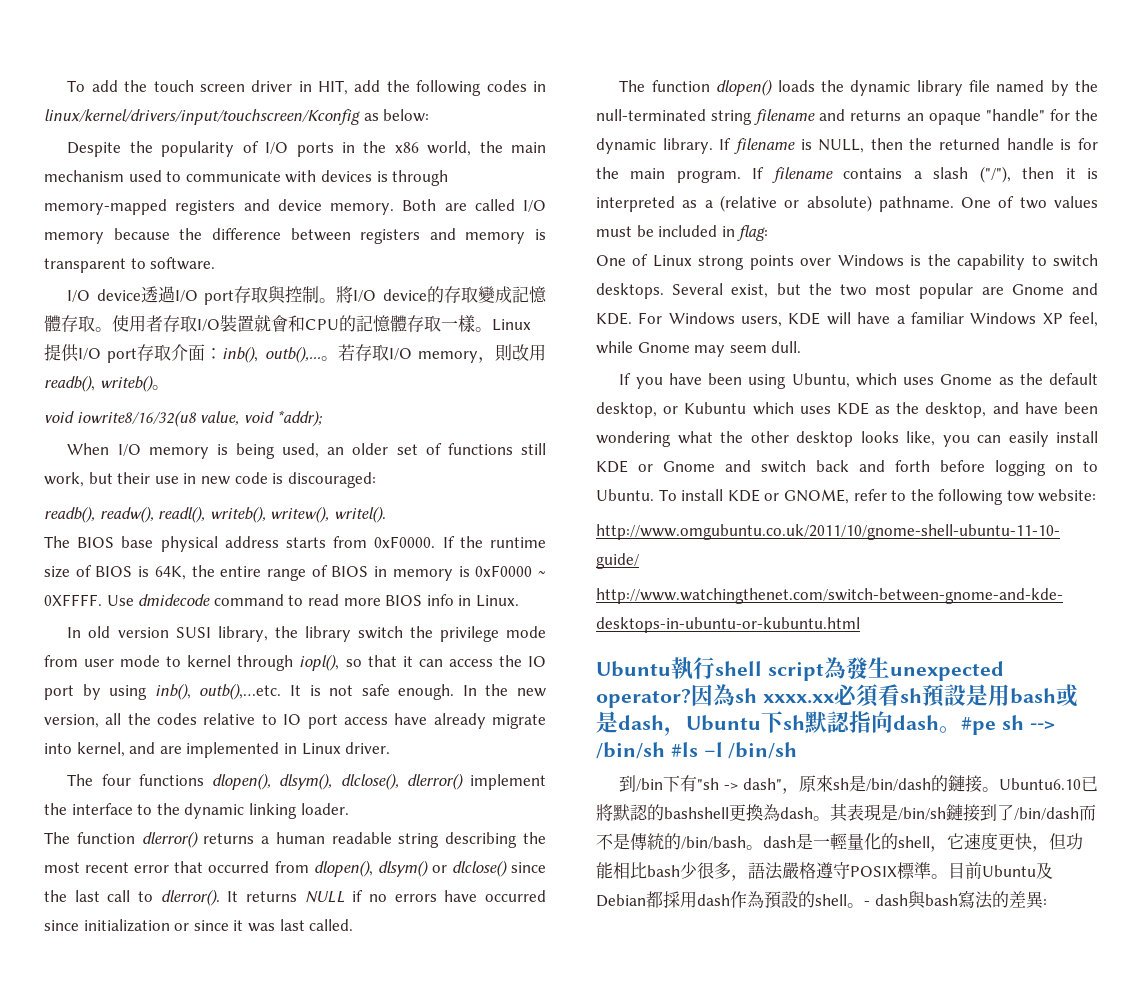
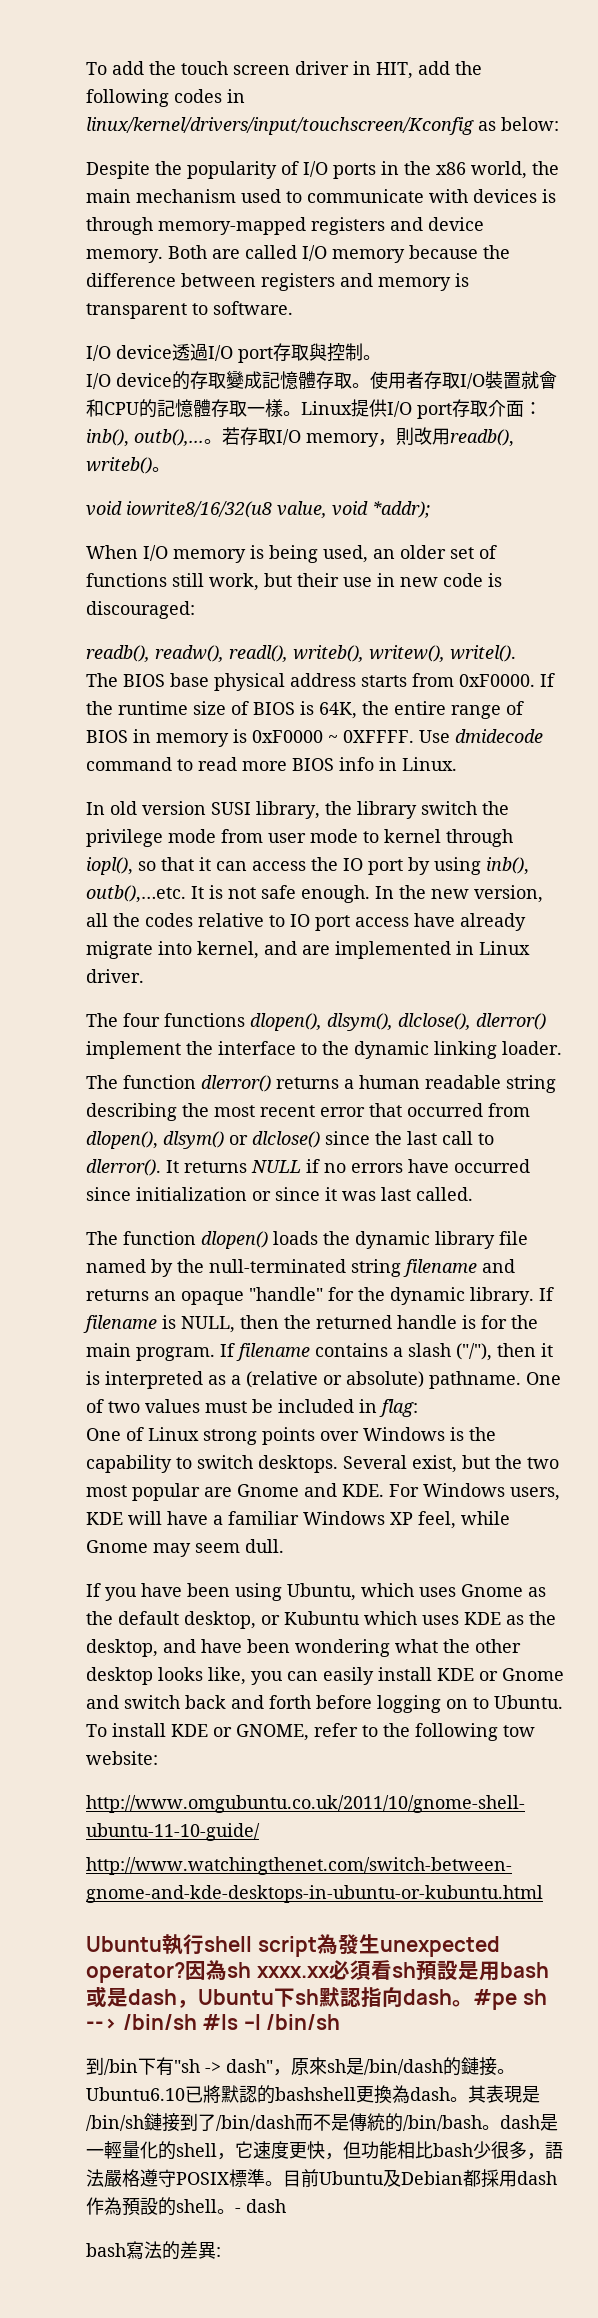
[336,286,354,303] 將 -> (381, 357) //
[907,891,926,909] 與 -> (286, 2206) //

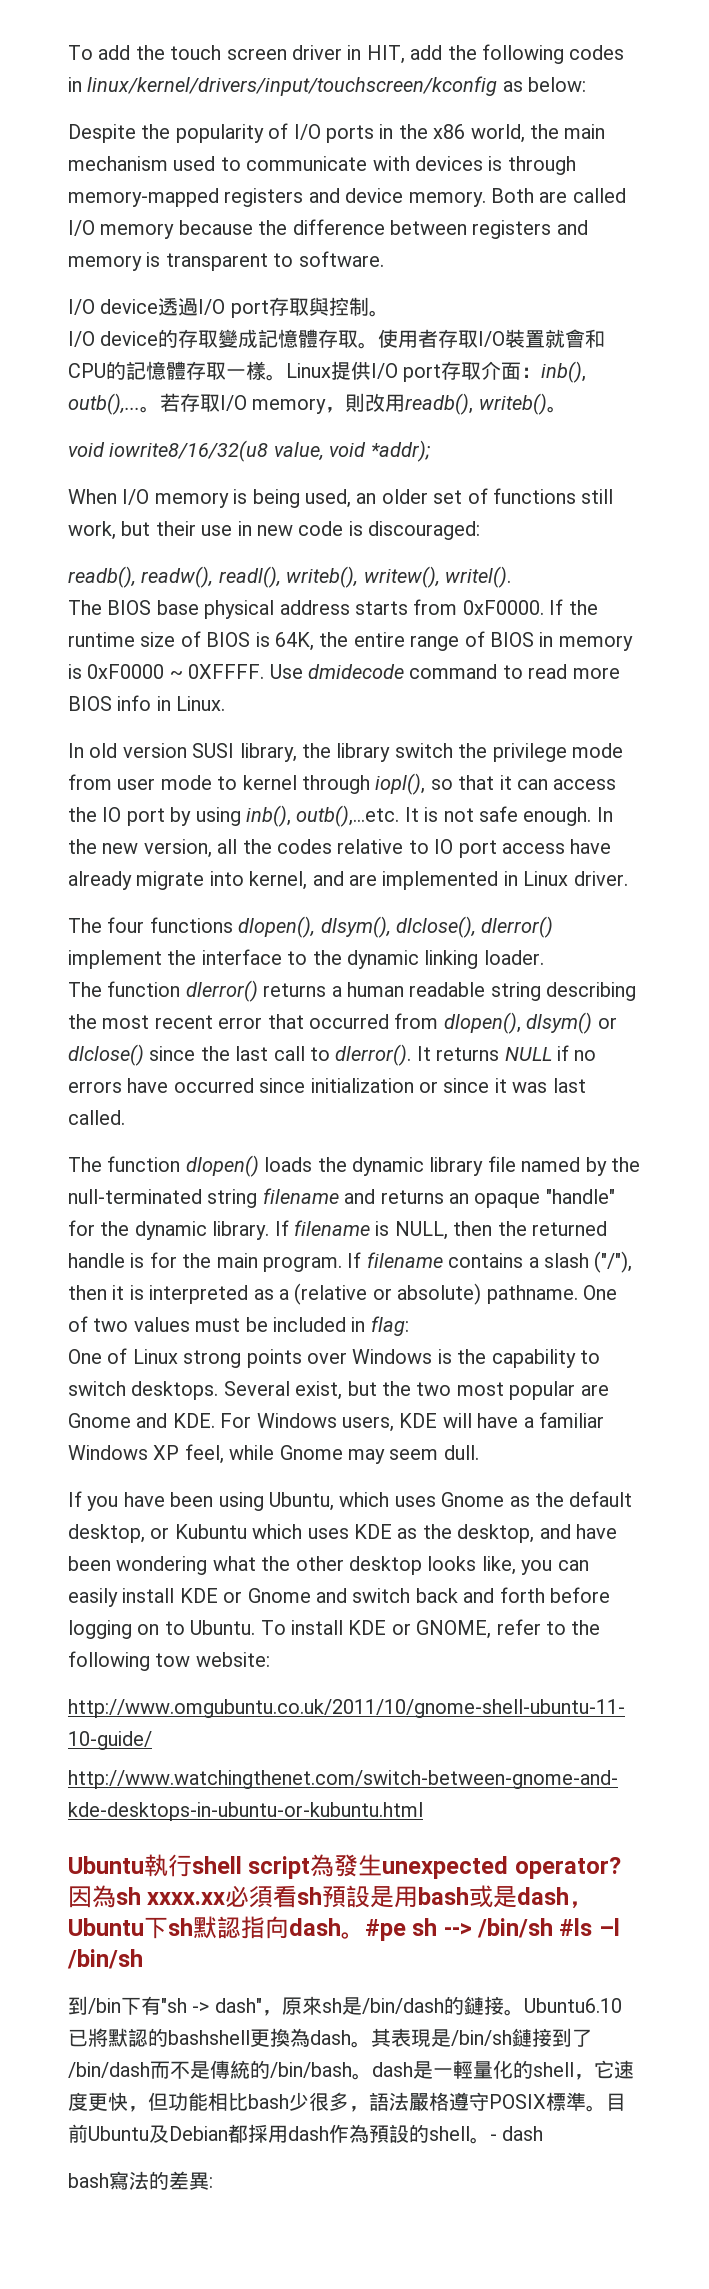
[86,117,474,135] linux/kernel/drivers/input/touchscreen/Kconfig -> [87,76,498,96] linux/kernel/drivers/input/touchscreen/kconfig

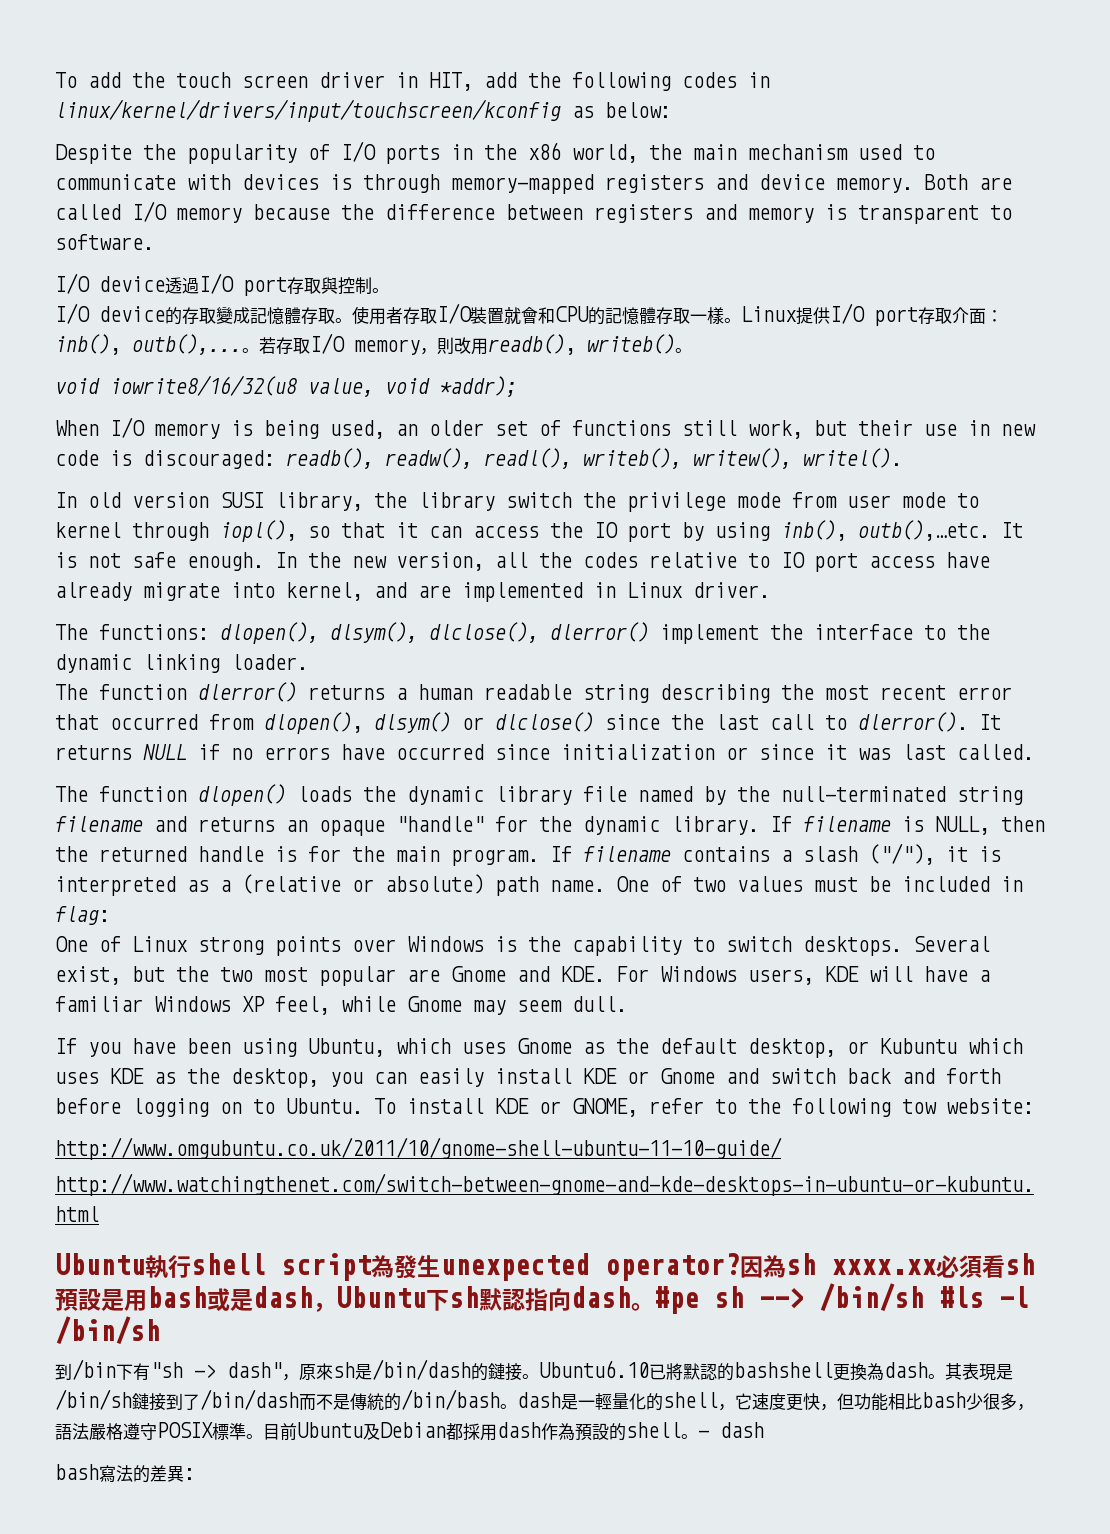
(481, 530) // -> (275, 459) none
[68,599,598,619] [68,631,633,651] [68,664,620,679] [68,695,226,711] // The BIOS base physical address starts from 0xF0000. If the runtime size of BIOS is 64K, the entire range of BIOS in memory is 0xF0000 ~ 0XFFFF. Use dmidecode command to read more BIOS info in Linux. -> (902, 458) none
[107,917,233,933] four functions -> [99,624,209,640] functions:
[68,1285,107,1300] then -> (935, 854) none
[486,1285,578,1304] pathname. -> [495,876,605,896] path name.
[539,1524,617,1539] [68,1556,516,1575] and have been wondering what the other desktop looks like, -> (319, 1078) none

